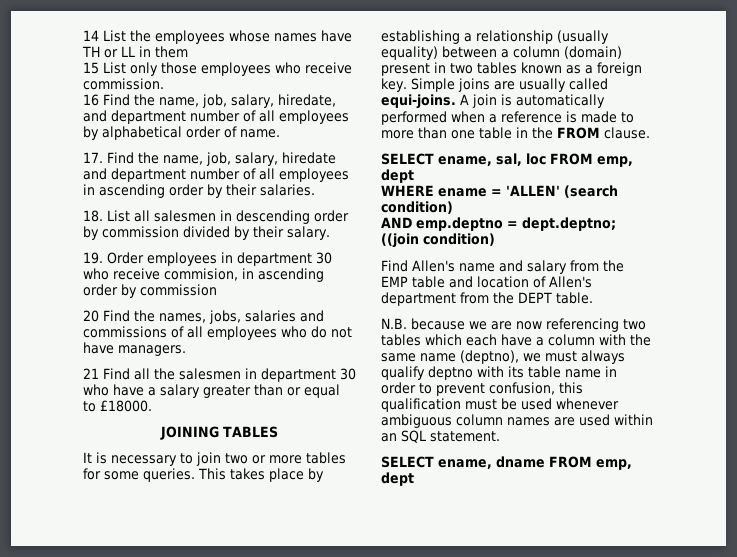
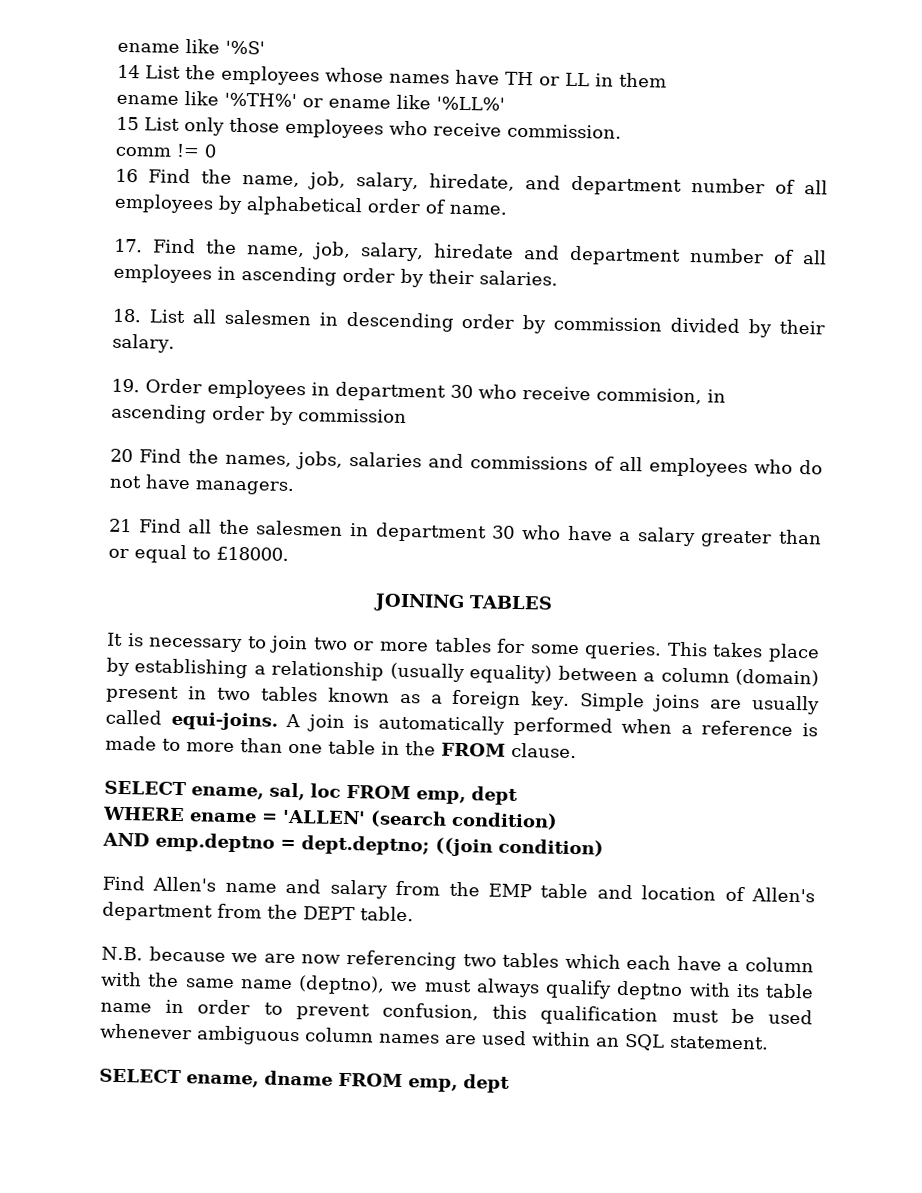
(83, 35) none -> [117,39,265,55] ename like '%S' //
(188, 52) none -> [116,91,505,111] // ename like '%TH%' or ename like '%LL%'
(164, 84) none -> [115,143,217,158] // comm != 0

